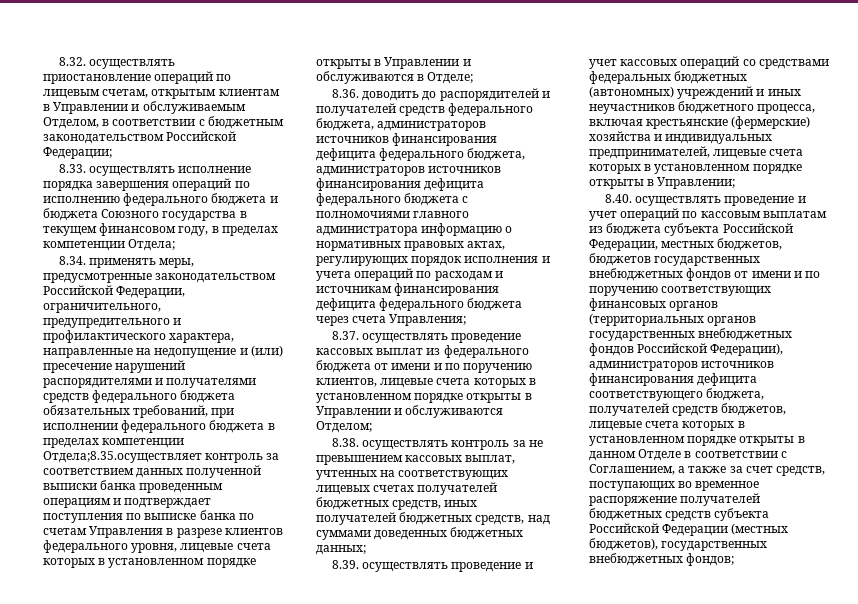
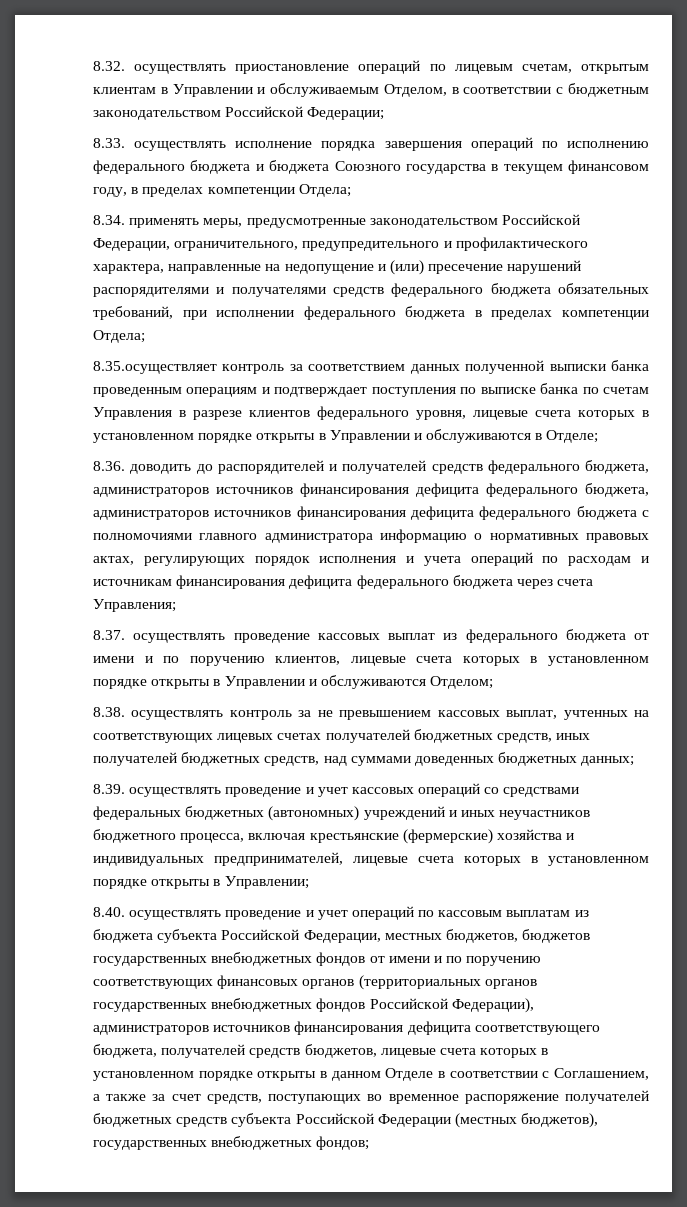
[43,451,202,463] Отдела;8.35.осуществляет -> [93,330,145,343] [93,361,217,374] Отдела; // 8.35.осуществляет

